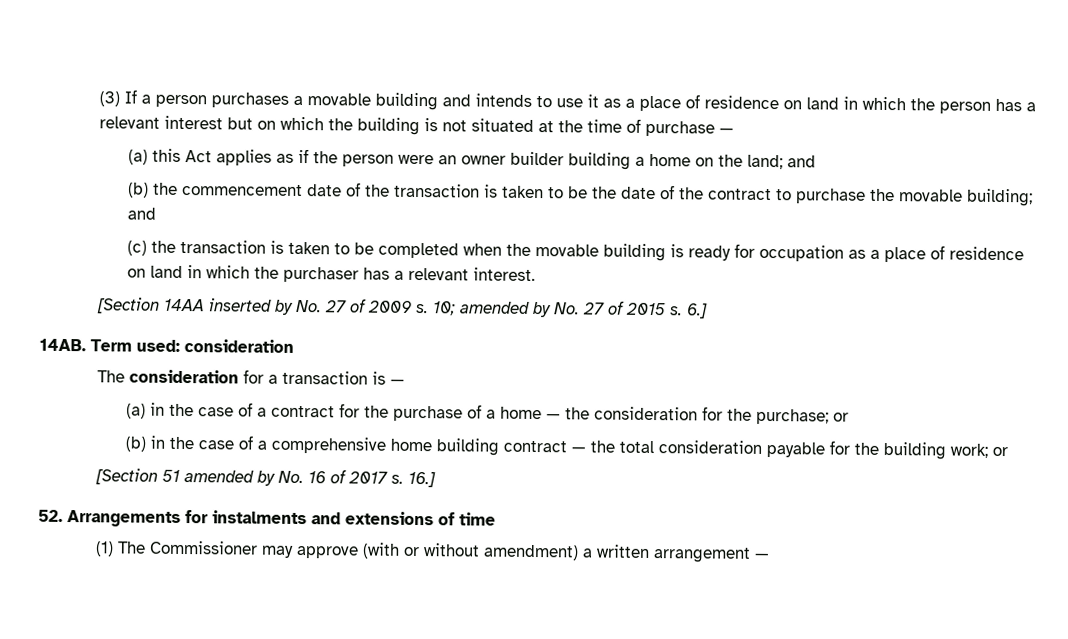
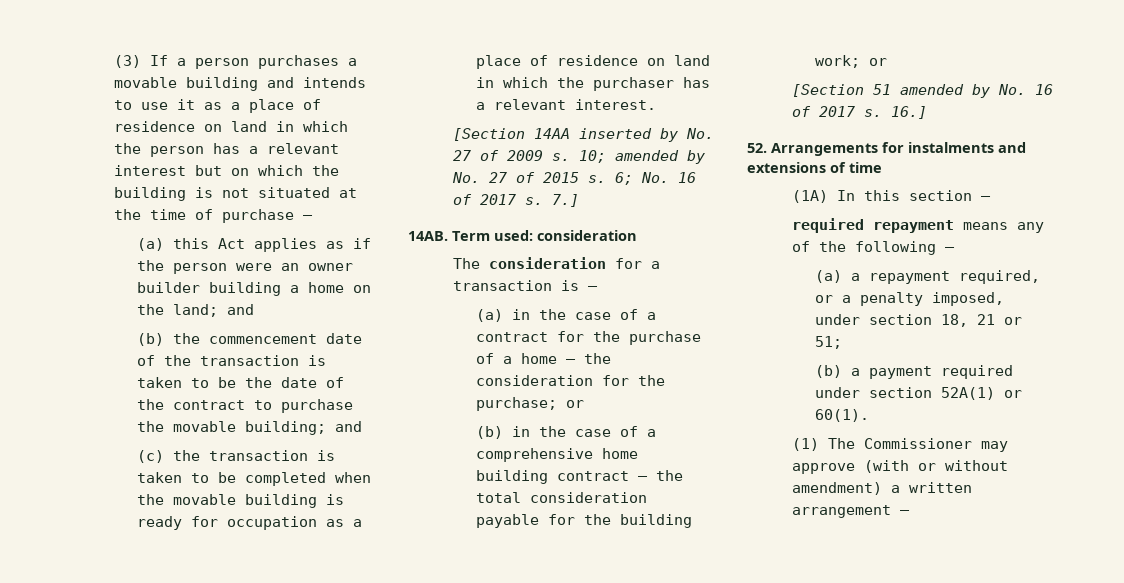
[686,303,708,319] 6.] -> [615,172,697,185] [453,194,580,207] 6; No. 16 of 2017 s. 7.]
(496, 519) none -> [792,190,992,203] [792,218,1045,233] [792,241,956,255] [814,270,1040,284] [814,292,1004,306] [814,314,1022,327] [814,336,842,349] [814,365,1013,379] [814,387,1022,400] [814,409,869,422] // (1A) In this section — // required repayment means any of the following — // (a) a repayment required, or a penalty imposed, under section 18, 21 or 51; // (b) a payment required under section 52A(1) or 60(1).

